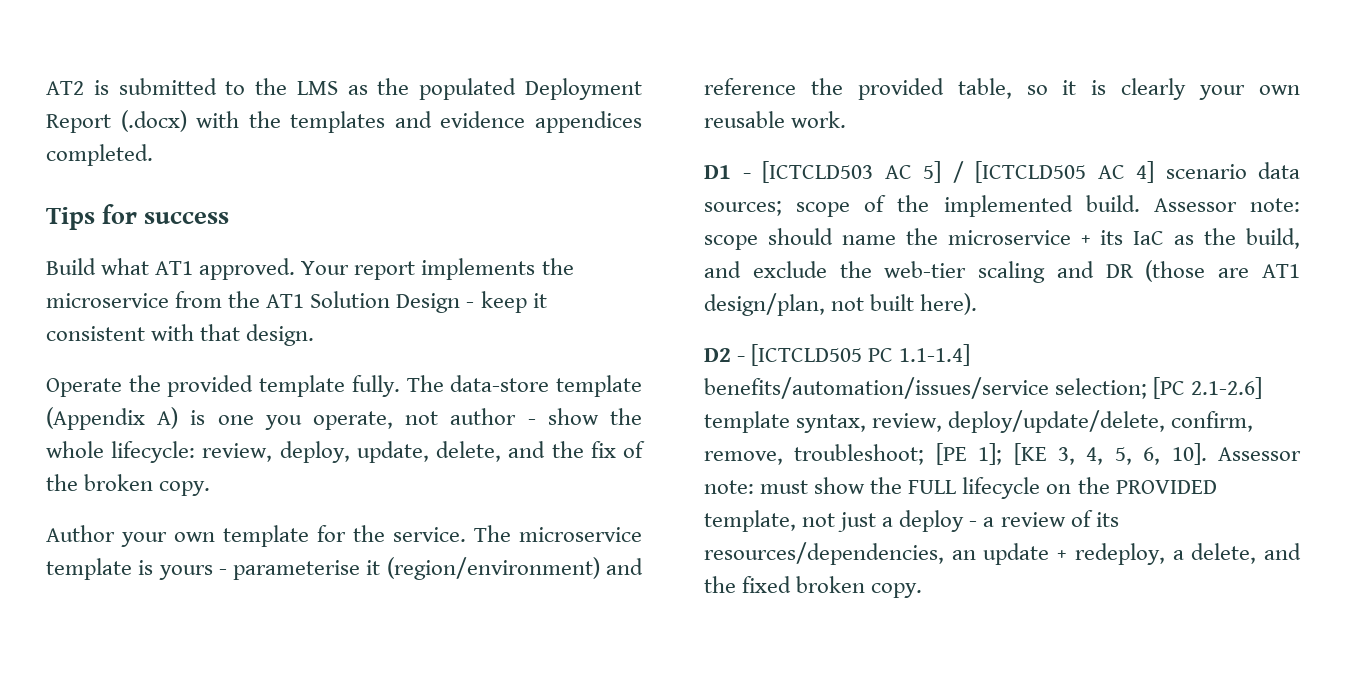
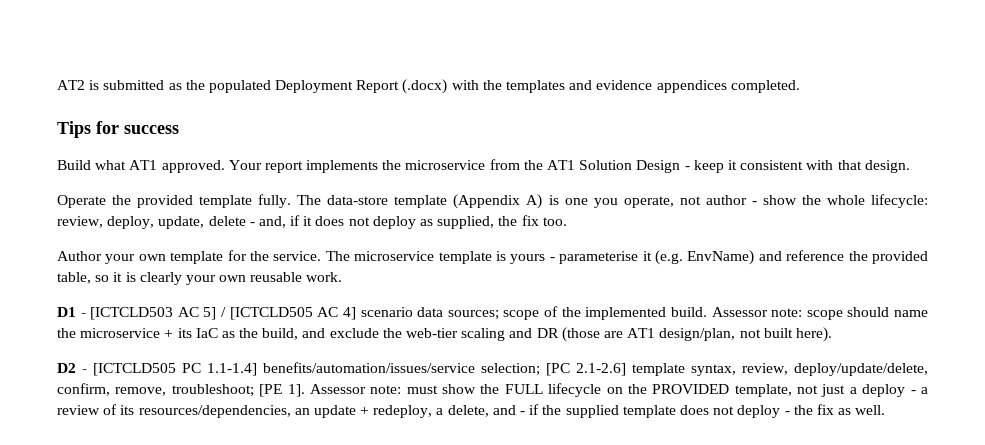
[225,78,338,95] to the LMS -> (165, 85) none
[436,441,645,462] [46,474,211,496] delete, and the fix of the broken copy. -> [208,215,567,229] delete - and, if it does not deploy as supplied, the fix too.
[386,557,600,580] (region/environment) -> [654,250,755,265] (e.g. EnvName)
[978,443,1207,465] 1]; [KE 3, 4, 5, 6, 10]. -> [287,384,305,397] 1].
[704,576,923,598] the fixed broken copy. -> [520,404,886,418] - if the supplied template does not deploy - the fix as well.

